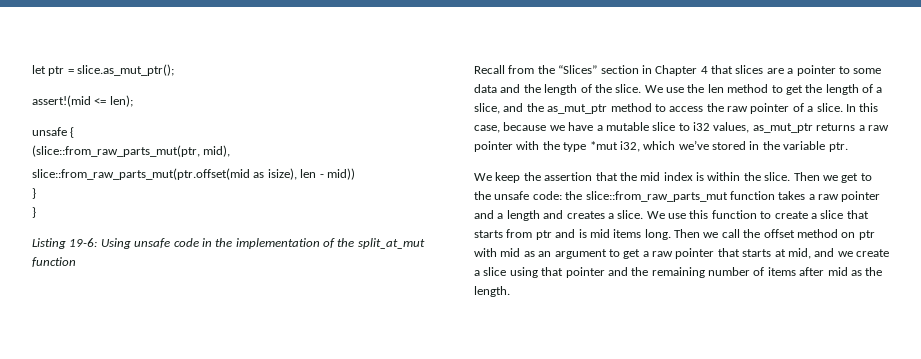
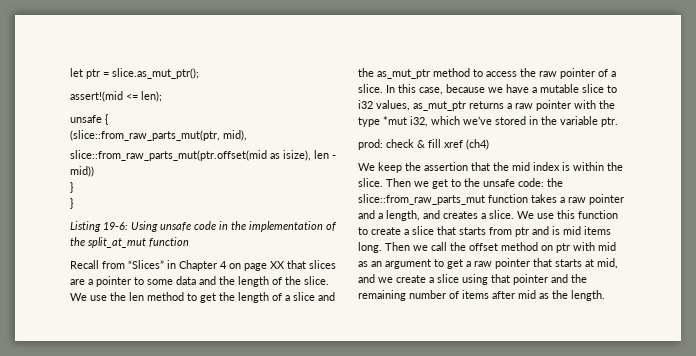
[537,65,708,76] the “Slices” section in Chapter 4 -> [128,260,285,271] “Slices” in Chapter 4 on page XX
[474,103,500,114] slice, -> [293,292,315,301] slice
(848, 147) none -> [358,139,489,150] // prod: check & fill xref (ch4)
[506,210,540,221] length -> [386,210,420,221] length,

